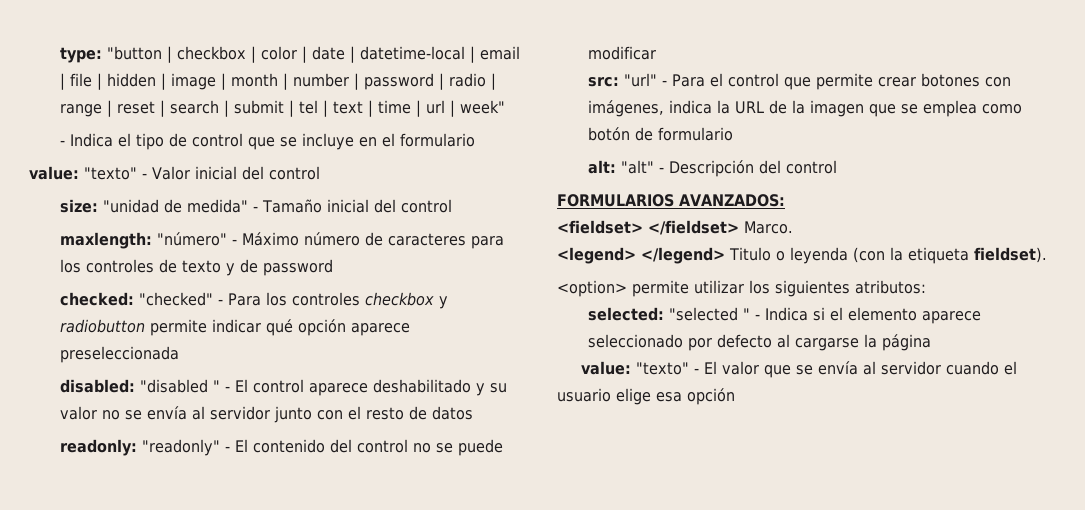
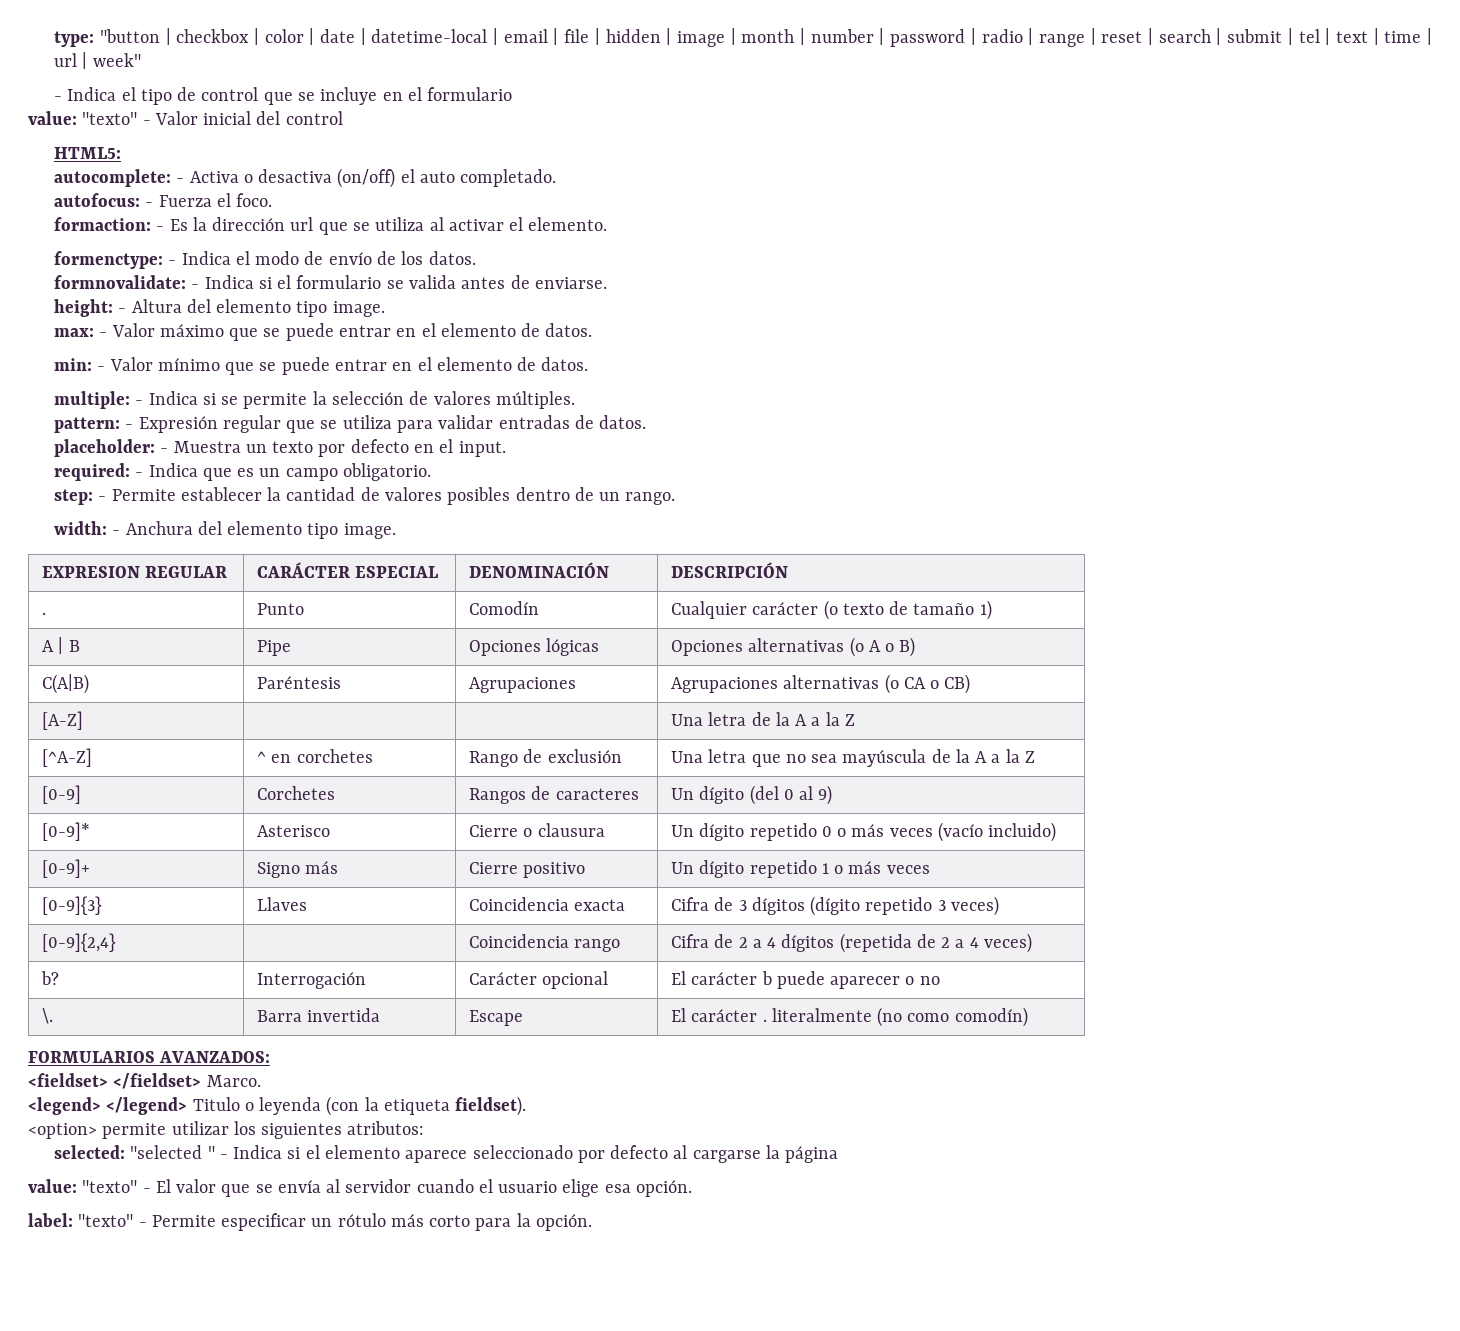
[60,199,453,213] [60,232,505,249] [60,259,334,276] [60,292,449,309] [60,319,411,336] [60,346,180,363] [60,379,508,396] [60,406,474,423] [60,439,504,456] [588,46,657,60] [588,73,1012,90] [588,100,1023,117] [588,127,734,141] [588,160,838,177] size: "unidad de medida" - Tamaño inicial del control // maxlength: "número" - Máximo número de caracteres para los controles de texto y de password // checked: "checked" - Para los controles checkbox y radiobutton permite indicar qué opción aparece preseleccionada // disabled: "disabled " - El control aparece deshabilitado y su valor no se envía al servidor junto con el resto de datos // readonly: "readonly" - El contenido del control no se puede modificar // src: "url" - Para el control que permite crear botones con imágenes, indica la URL de la imagen que se emplea como botón de formulario // alt: "alt" - Descripción del control -> [54,147,122,159] [54,168,557,188] [54,193,273,207] [54,217,608,235] [54,251,476,269] [54,275,607,289] [54,299,385,317] [54,323,593,341] [54,357,589,375] [54,391,575,409] [54,415,647,433] [54,439,506,457] [54,463,431,481] [54,487,676,505] [54,521,396,539] [42,566,228,578] [257,562,439,578] [469,562,610,578] [671,562,789,578] [42,612,47,615] [257,603,305,615] [469,601,540,615] [671,600,992,620] [42,637,80,654] [257,640,292,656] [469,638,600,656] [671,637,916,657] [42,674,90,694] [257,676,342,689] [469,677,577,693] [671,674,971,694] [42,711,84,730] [671,712,855,726] [42,748,93,767] [257,749,373,763] [469,749,622,767] [671,749,1035,767] [42,785,82,804] [257,786,336,800] [469,786,639,804] [671,785,833,805] [42,822,91,841] [257,825,331,837] [469,823,605,837] [671,822,1057,842] [42,859,91,878] [257,861,339,878] [469,862,586,878] [671,860,930,878] [42,896,103,915] [257,897,308,911] [469,897,626,911] [671,896,999,916] [42,933,117,952] [469,934,621,952] [671,933,1032,953] [41,971,60,985] [257,972,367,989] [469,971,609,989] [671,971,940,989] [42,1008,54,1024] [257,1008,381,1022] [469,1010,524,1026] [671,1007,1028,1027] HTML5: // autocomplete: - Activa o desactiva (on/off) el auto completado. // autofocus: - Fuerza el foco. // formaction: - Es la dirección url que se utiliza al activar el elemento. // formenctype: - Indica el modo de envío de los datos. // formnovalidate: - Indica si el formulario se valida antes de enviarse. // height: - Altura del elemento tipo image. // max: - Valor máximo que se puede entrar en el elemento de datos. // min: - Valor mínimo que se puede entrar en el elemento de datos. // multiple: - Indica si se permite la selección de valores múltiples. // pattern: - Expresión regular que se utiliza para validar entradas de datos. // placeholder: - Muestra un texto por defecto en el input. // required: - Indica que es un campo obligatorio. // step: - Permite establecer la cantidad de valores posibles dentro de un rango. // width: - Anchura del elemento tipo image. // EXPRESION REGULAR | CARÁCTER ESPECIAL | DENOMINACIÓN | DESCRIPCIÓN // . | Punto | Comodín | Cualquier carácter (o texto de tamaño 1) // A | B | Pipe | Opciones lógicas | Opciones alternativas (o A o B) // C(A|B) | Paréntesis | Agrupaciones | Agrupaciones alternativas (o CA o CB) // [A-Z] | | | Una letra de la A a la Z // [^A-Z] | ^ en corchetes | Rango de exclusión | Una letra que no sea mayúscula de la A a la Z // [0-9] | Corchetes | Rangos de caracteres | Un dígito (del 0 al 9) // [0-9]* | Asterisco | Cierre o clausura | Un dígito repetido 0 o más veces (vacío incluido) // [0-9]+ | Signo más | Cierre positivo | Un dígito repetido 1 o más veces // [0-9]{3} | Llaves | Coincidencia exacta | Cifra de 3 dígitos (dígito repetido 3 veces) // [0-9]{2,4} | | Coincidencia rango | Cifra de 2 a 4 dígitos (repetida de 2 a 4 veces) // b? | Interrogación | Carácter opcional | El carácter b puede aparecer o no // \. | Barra invertida | Escape | El carácter . literalmente (no como comodín)
[687,388,735,405] opción -> [635,1180,692,1197] [28,1213,592,1231] opción. // label: "texto" - Permite especificar un rótulo más corto para la opción.

